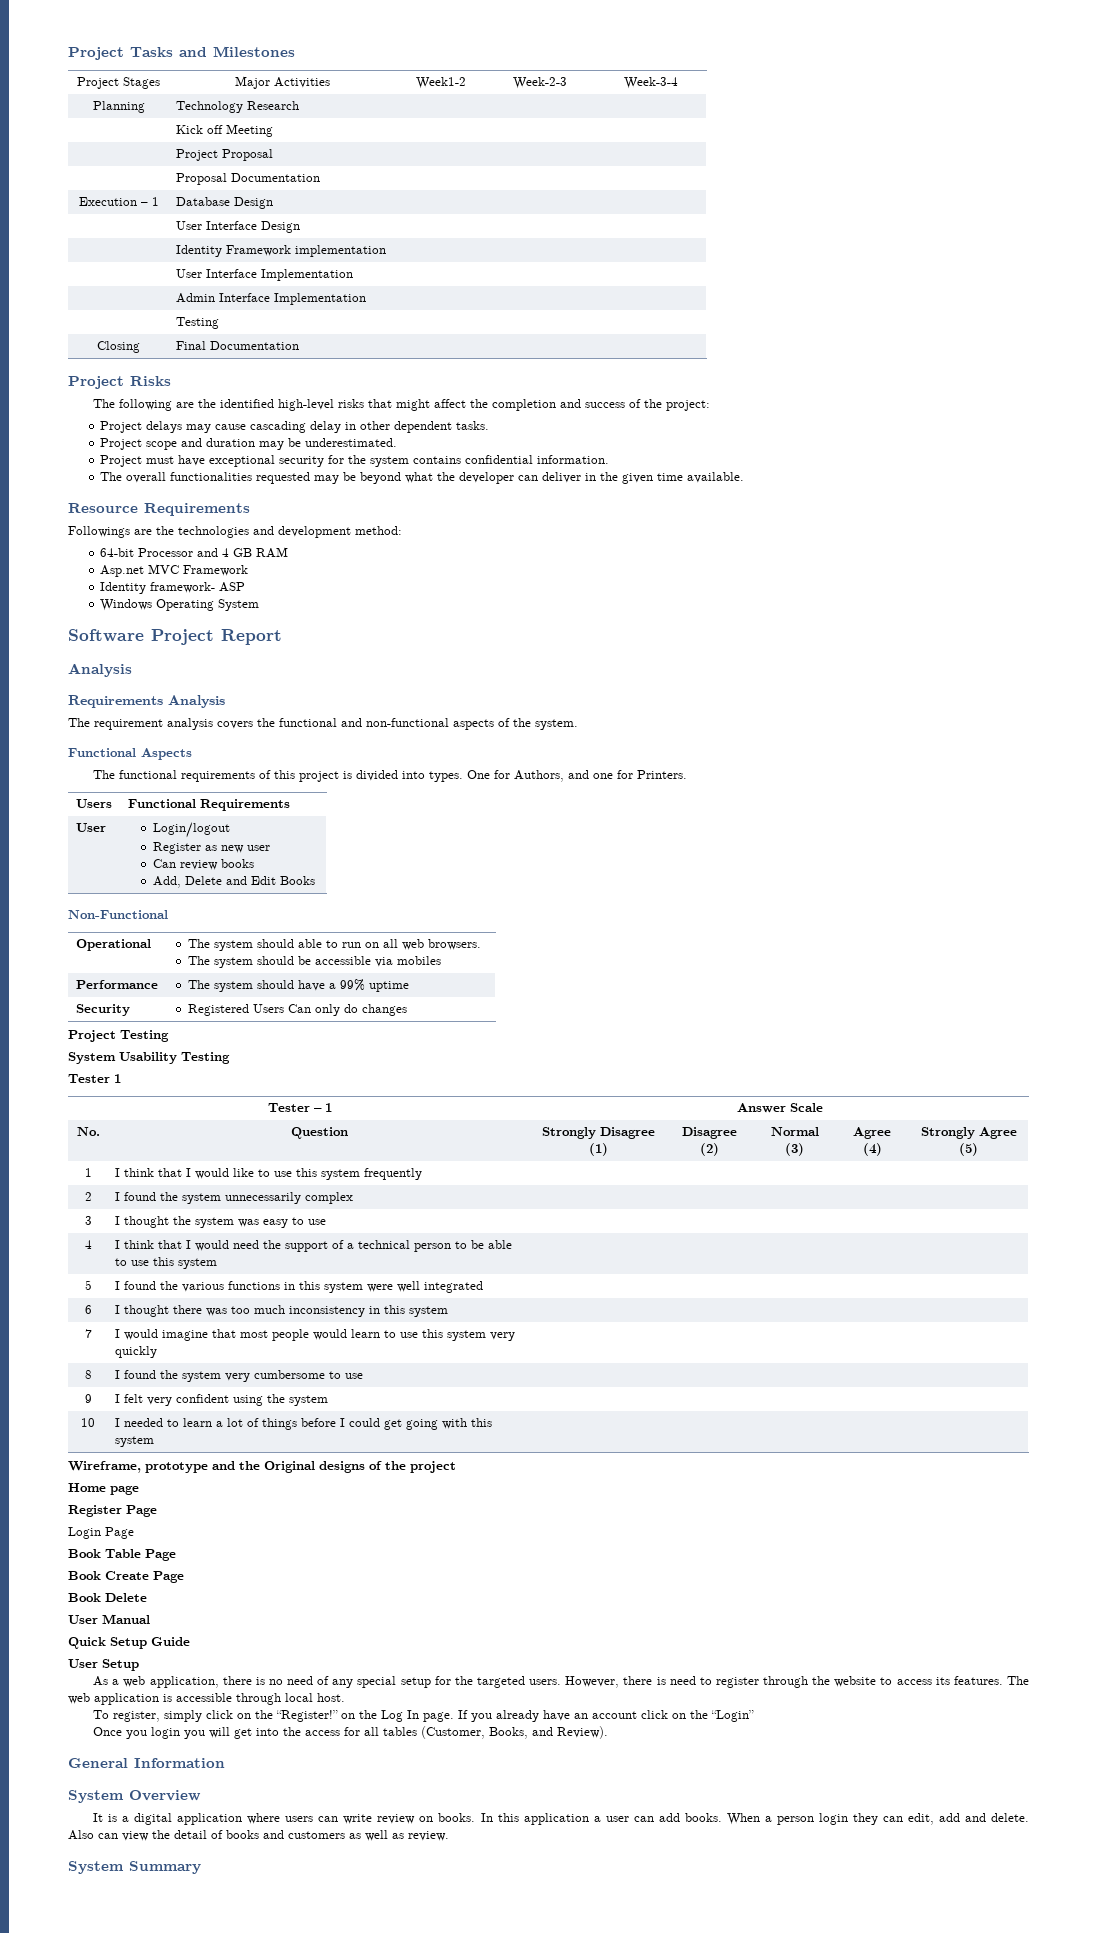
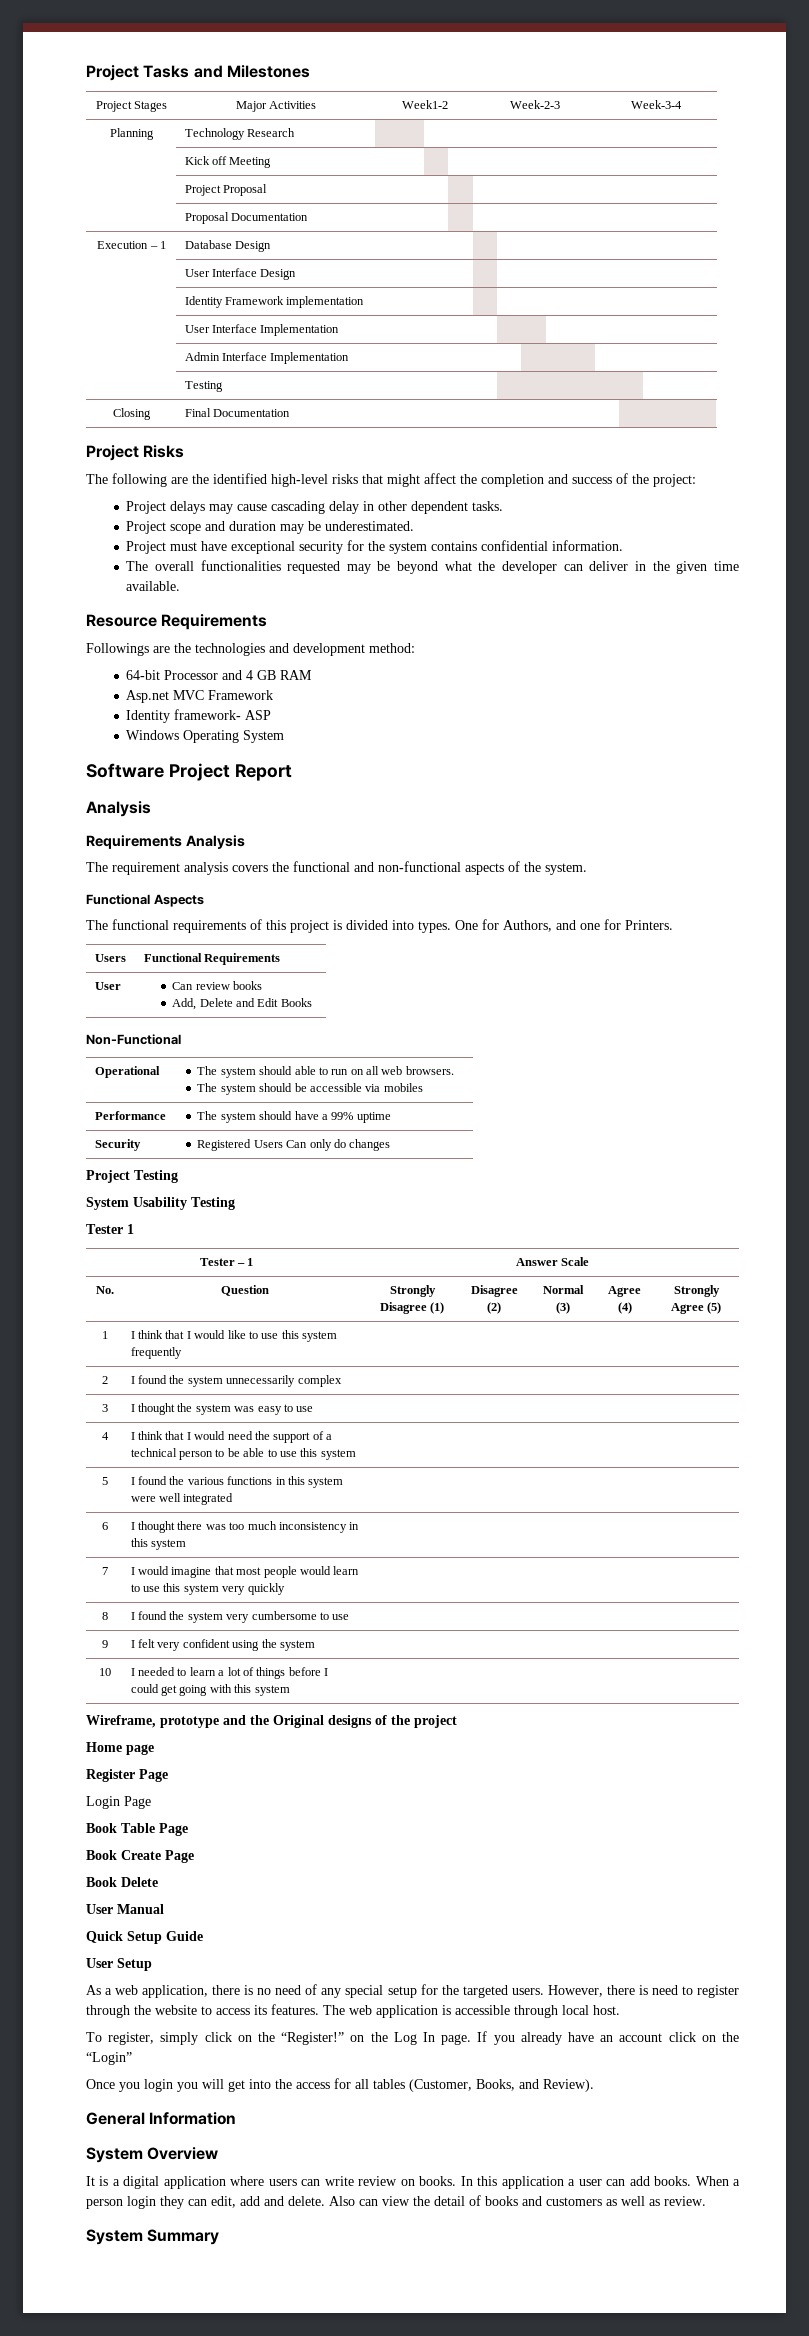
[152,822,230,838] [152,842,270,854] Login/logout // Register as new user // -> (121, 986) none

